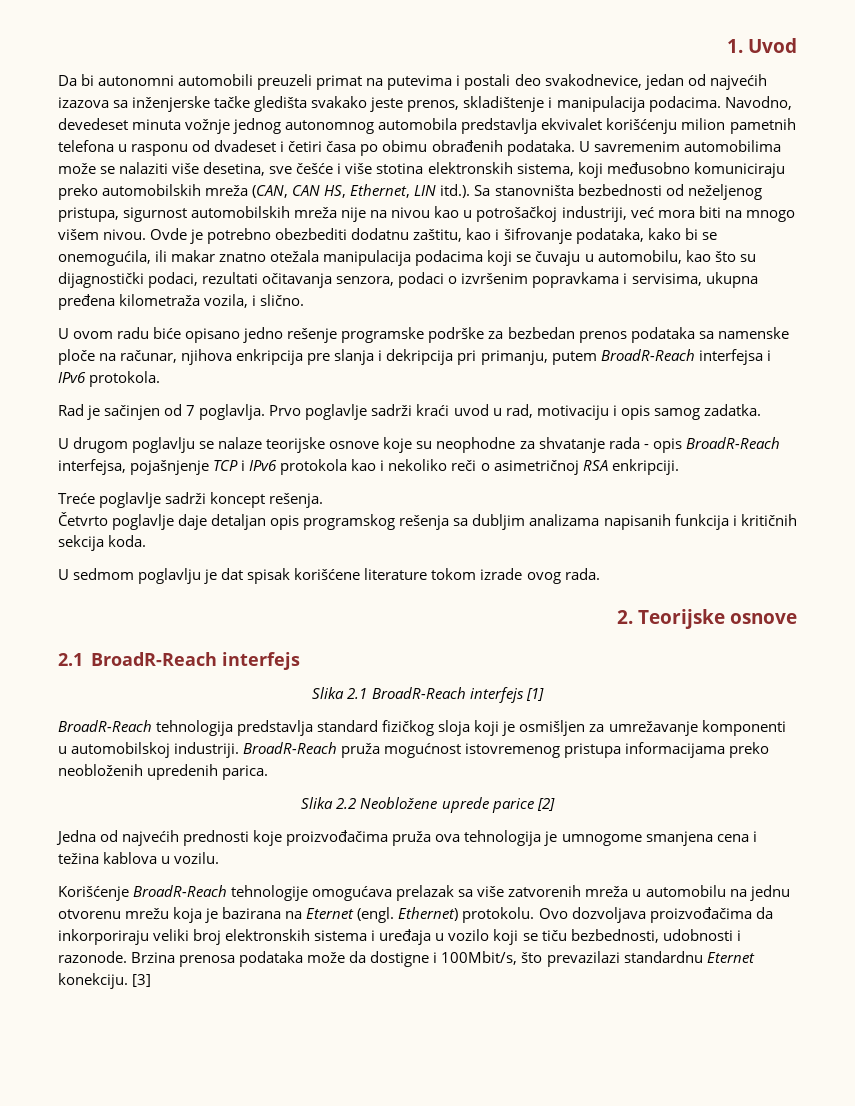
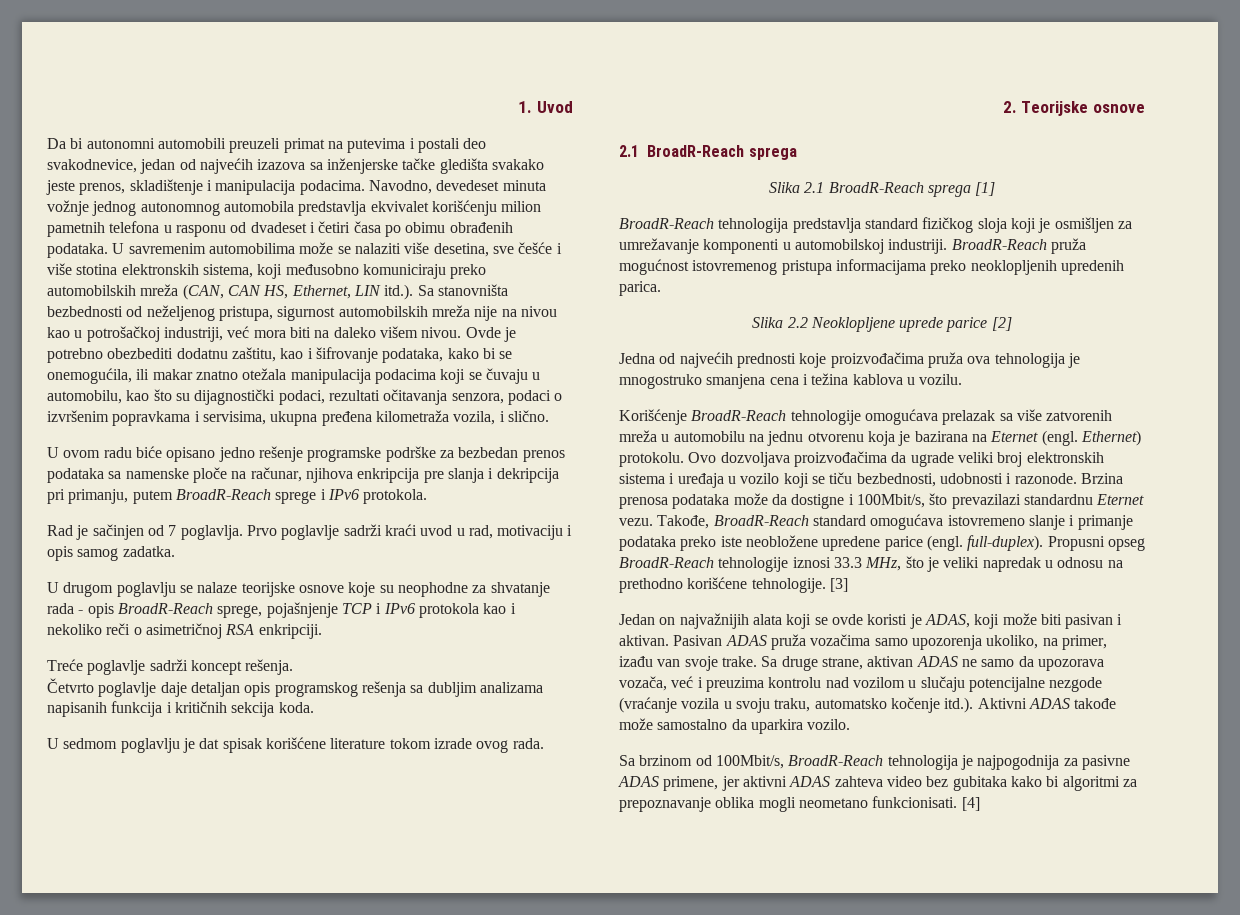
[745,210,795,222] mnogo -> [333,327,376,338] daleko
[698,349,763,365] interfejsa -> [275,491,317,504] sprege
[58,459,126,475] interfejsa, -> [217,605,263,618] sprege,
[221,652,300,670] interfejs -> [748,147,797,160] sprega
[469,687,524,703] interfejs -> [927,185,971,197] sprega
[58,764,143,776] neobloženih -> [970,260,1057,275] neoklopljenih
[360,797,438,809] Neobložene -> [810,317,895,332] Neoklopljene
[561,834,642,846] umnogome -> [619,374,702,389] mnogostruko
[125,908,170,919] mrežu -> (864, 437) none
[58,929,149,945] inkorporiraju -> [910,452,954,467] ugrade
[58,973,152,989] konekciju. [3] -> [619,514,1133,530] [619,535,1145,551] [619,556,1123,572] [619,577,848,593] [619,613,1123,629] [619,634,1107,650] [619,656,1104,671] [619,676,1103,692] [619,697,1117,713] [619,718,851,734] [619,755,1130,770] [618,776,1137,791] [619,796,980,812] vezu. Takođe, BroadR-Reach standard omogućava istovremeno slanje i primanje podataka preko iste neobložene upredene parice (engl. full-duplex). Propusni opseg BroadR-Reach tehnologije iznosi 33.3 MHz, što je veliki napredak u odnosu na prethodno korišćene tehnologije. [3] // Jedan on najvažnijih alata koji se ovde koristi je ADAS, koji može biti pasivan i aktivan. Pasivan ADAS pruža vozačima samo upozorenja ukoliko, na primer, izađu van svoje trake. Sa druge strane, aktivan ADAS ne samo da upozorava vozača, već i preuzima kontrolu nad vozilom u slučaju potencijalne nezgode (vraćanje vozila u svoju traku, automatsko kočenje itd.). Aktivni ADAS takođe može samostalno da uparkira vozilo. // Sa brzinom od 100Mbit/s, BroadR-Reach tehnologija je najpogodnija za pasivne ADAS primene, jer aktivni ADAS zahteva video bez gubitaka kako bi algoritmi za prepoznavanje oblika mogli neometano funkcionisati. [4]

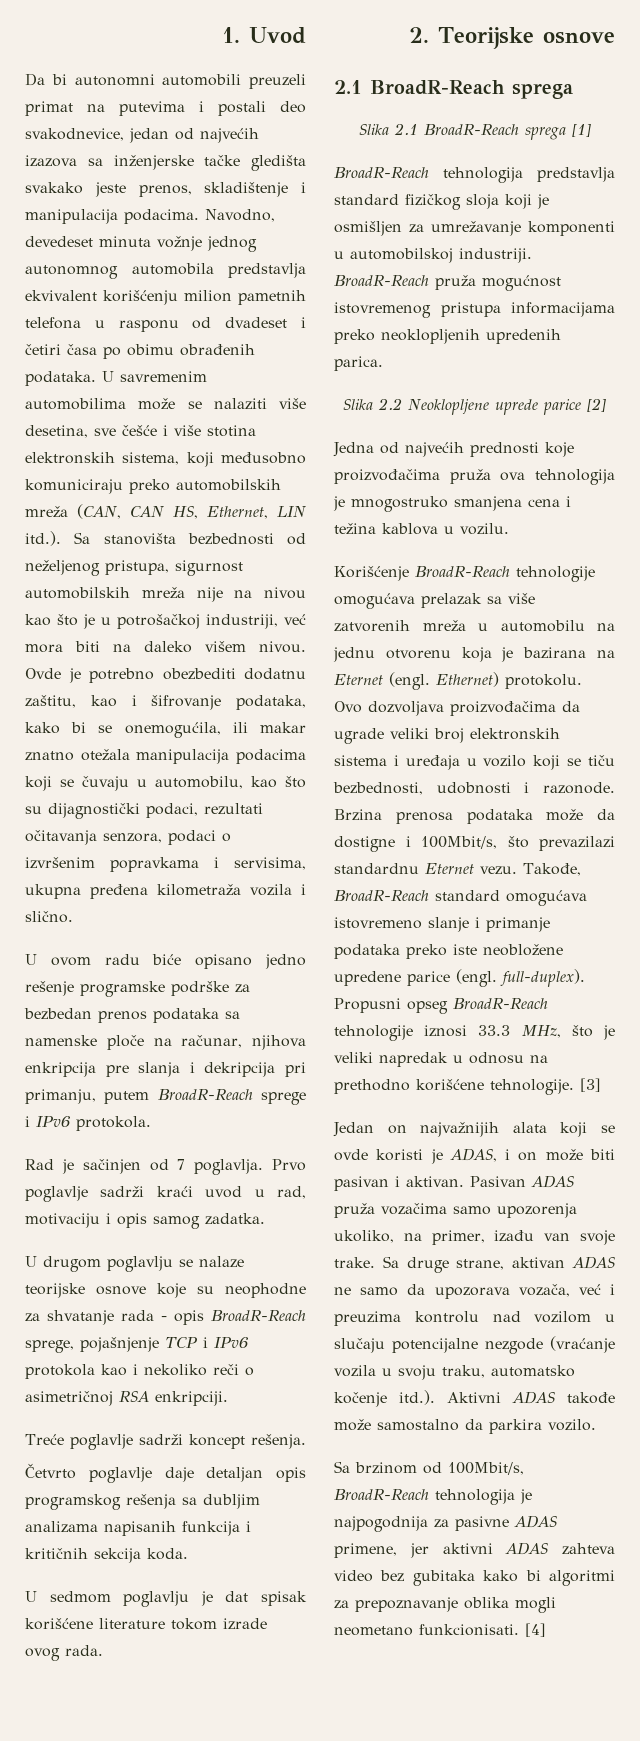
[370,201,429,212] ekvivalet -> [25,290,97,301] ekvivalent
[437,284,508,296] stanovništa -> [103,533,176,545] stanovišta
(70, 332) none -> [57,614,95,629] što je
[453,411,496,425] vozila, -> [250,884,292,896] vozila
[974,614,1000,629] koji -> [505,1149,538,1161] i on
[750,719,803,734] uparkira -> [489,1419,542,1434] parkira

